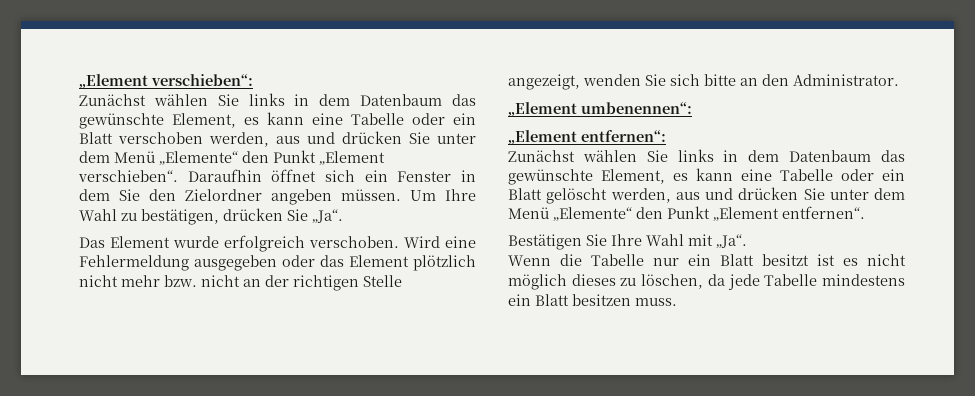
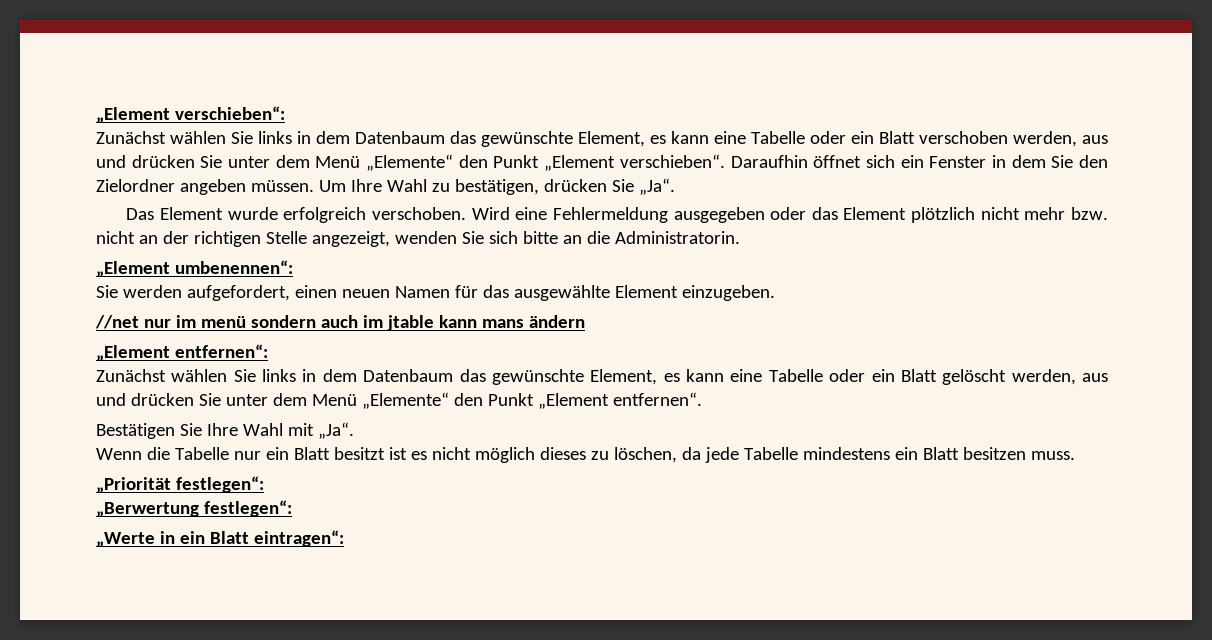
[762,74,899,86] den Administrator. -> [586,231,740,244] die Administratorin.
(692, 108) none -> [96,285,775,301] [95,315,585,331] // Sie werden aufgefordert, einen neuen Namen für das ausgewählte Element einzugeben. // //net nur im menü sondern auch im jtable kann mans ändern
(677, 302) none -> [96,476,264,493] [96,500,292,517] [96,530,344,547] // „Priorität festlegen“: // „Berwertung festlegen“: // „Werte in ein Blatt eintragen“:

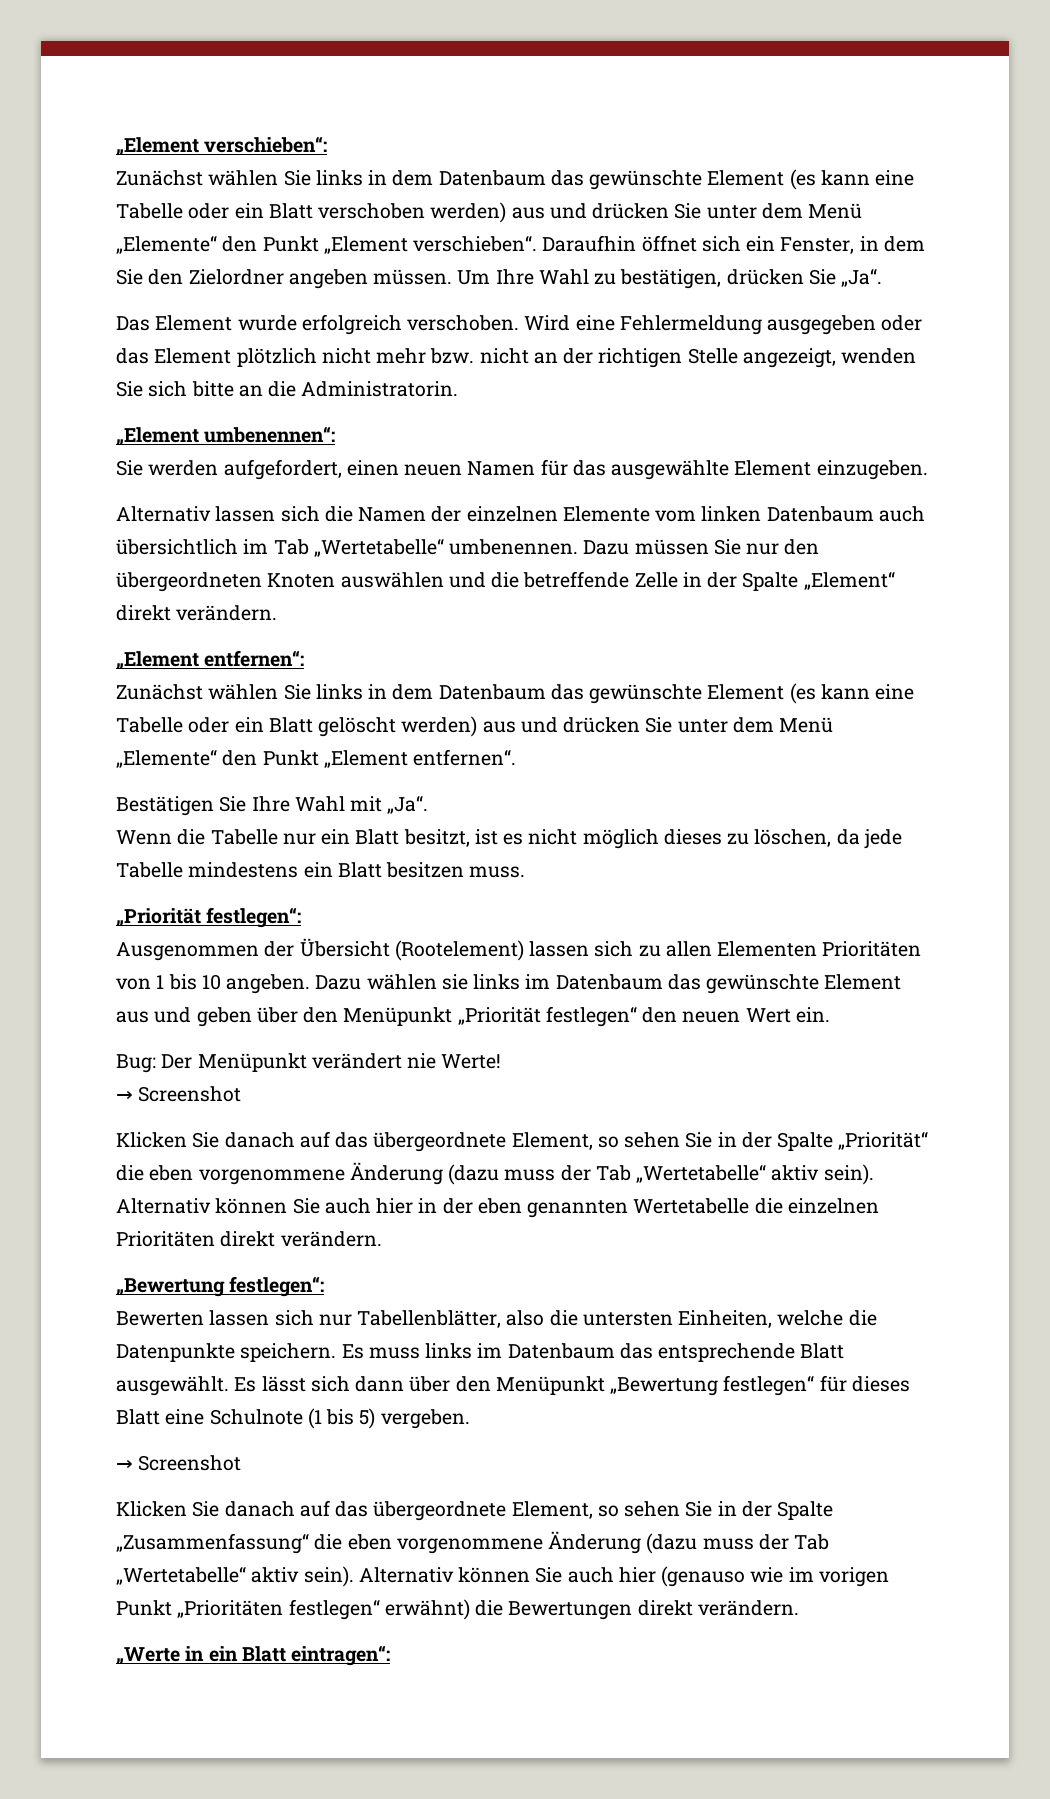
[578,131,666,147] Element, es -> [707,169,816,190] Element (es
[1013,131,1077,147] werden, -> [430,202,507,223] werden)
[929,156,987,168] Fenster -> [780,237,855,254] Fenster,
[95,315,585,331] //net nur im menü sondern auch im jtable kann mans ändern -> [116,506,925,522] [116,538,820,557] [116,571,895,592] [116,605,278,621] Alternativ lassen sich die Namen der einzelnen Elemente vom linken Datenbaum auch übersichtlich im Tab „Wertetabelle“ umbenennen. Dazu müssen Sie nur den übergeordneten Knoten auswählen und die betreffende Zelle in der Spalte „Element“ direkt verändern.
[590,369,680,385] Element, es -> [707,683,816,704] Element (es
[1011,369,1076,385] werden, -> [401,716,478,737] werden)
[333,447,385,460] besitzt -> [403,829,470,847] besitzt,
[96,500,292,517] „Berwertung festlegen“: -> [116,938,922,961] [116,974,902,994] [116,1006,830,1027] [116,1053,502,1073] [116,1086,242,1102] [116,1131,929,1152] [116,1162,874,1185] [116,1198,879,1218] [116,1231,382,1247] [116,1276,325,1297] [116,1310,877,1328] [116,1343,845,1362] [116,1375,910,1396] [116,1408,470,1429] [116,1455,242,1471] [116,1500,834,1521] [116,1531,830,1554] [116,1566,889,1587] [116,1599,799,1620] Ausgenommen der Übersicht (Rootelement) lassen sich zu allen Elementen Prioritäten von 1 bis 10 angeben. Dazu wählen sie links im Datenbaum das gewünschte Element aus und geben über den Menüpunkt „Priorität festlegen“ den neuen Wert ein. // Bug: Der Menüpunkt verändert nie Werte! // → Screenshot // Klicken Sie danach auf das übergeordnete Element, so sehen Sie in der Spalte „Priorität“ die eben vorgenommene Änderung (dazu muss der Tab „Wertetabelle“ aktiv sein). Alternativ können Sie auch hier in der eben genannten Wertetabelle die einzelnen Prioritäten direkt verändern. // „Bewertung festlegen“: // Bewerten lassen sich nur Tabellenblätter, also die untersten Einheiten, welche die Datenpunkte speichern. Es muss links im Datenbaum das entsprechende Blatt ausgewählt. Es lässt sich dann über den Menüpunkt „Bewertung festlegen“ für dieses Blatt eine Schulnote (1 bis 5) vergeben. // → Screenshot // Klicken Sie danach auf das übergeordnete Element, so sehen Sie in der Spalte „Zusammenfassung“ die eben vorgenommene Änderung (dazu muss der Tab „Wertetabelle“ aktiv sein). Alternativ können Sie auch hier (genauso wie im vorigen Punkt „Prioritäten festlegen“ erwähnt) die Bewertungen direkt verändern.

